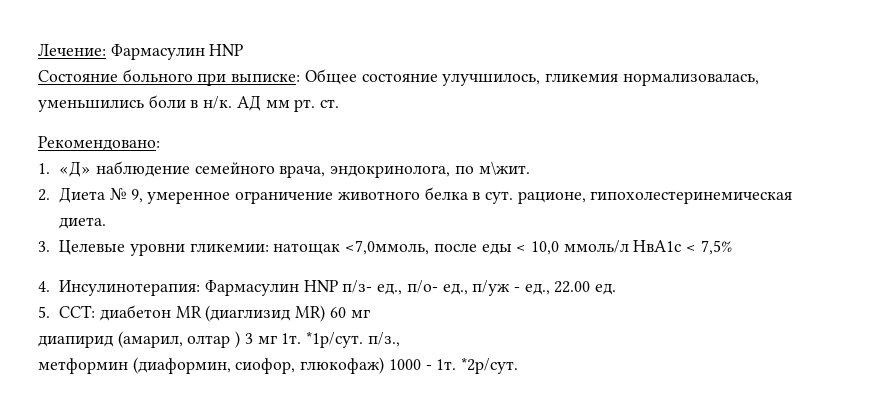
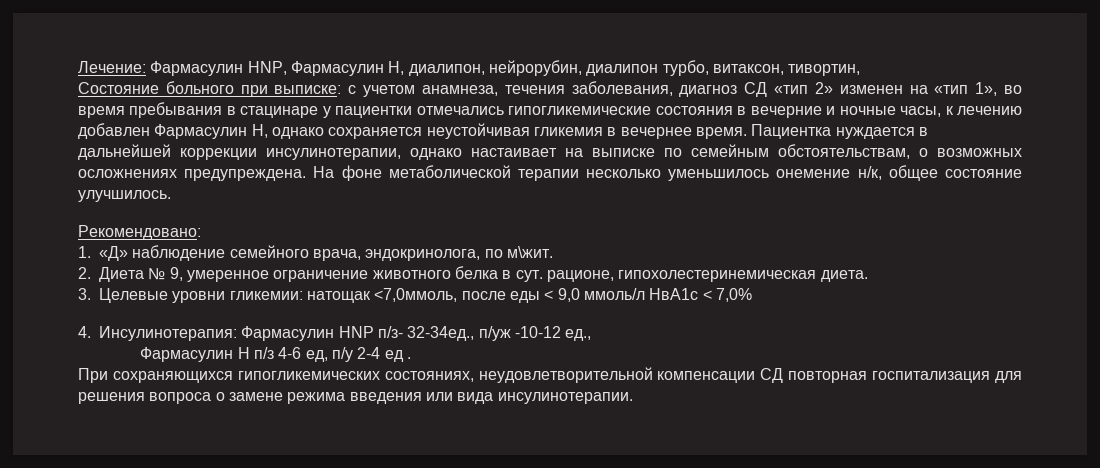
[209,44,244,56] [38,69,759,86] [38,95,340,112] НNP // Состояние больного при выписке: Общее состояние улучшилось, гликемия нормализовалась, уменьшились боли в н/к. АД мм рт. ст. -> [247,60,861,76] [78,81,1023,97] [78,102,1023,118] [78,123,928,139] [78,144,1022,160] [78,165,1022,181] [78,190,171,202] НNP, Фармасулин Н, диалипон, нейрорубин, диалипон турбо, витаксон, тивортин, // Состояние больного при выписке: с учетом анамнеза, течения заболевания, диагноз СД «тип 2» изменен на «тип 1», во время пребывания в стацинаре у пациентки отмечались гипогликемические состояния в вечерние и ночные часы, к лечению добавлен Фармасулин Н, однако сохраняется неустойчивая гликемия в вечернее время. Пациентка нуждается в дальнейшей коррекции инсулинотерапии, однако настаивает на выписке по семейным обстоятельствам, о возможных осложнениях предупреждена. На фоне метаболической терапии несколько уменьшилось онемение н/к, общее состояние улучшилось.
[531,241,560,255] 10,0 -> [557,288,580,302] 9,0
[700,240,732,255] 7,5% -> [715,288,752,302] 7,0%
[377,280,617,296] [38,305,370,322] [38,331,400,348] [38,357,519,374] ед., п/о- ед., п/уж - ед., 22.00 ед. // 5. ССТ: диабетон МR (диаглизид МR) 60 мг // диапирид (амарил, олтар ) 3 мг 1т. *1р/сут. п/з., // метформин (диаформин, сиофор, глюкофаж) 1000 - 1т. *2р/сут. -> [407,326,592,341] [140,347,411,362] [78,367,1023,383] [78,392,633,404] 32-34ед., п/уж -10-12 ед., // Фармасулин Н п/з 4-6 ед, п/у 2-4 ед . // При сохраняющихся гипогликемических состояниях, неудовлетворительной компенсации СД повторная госпитализация для решения вопроса о замене режима введения или вида инсулинотерапии.

